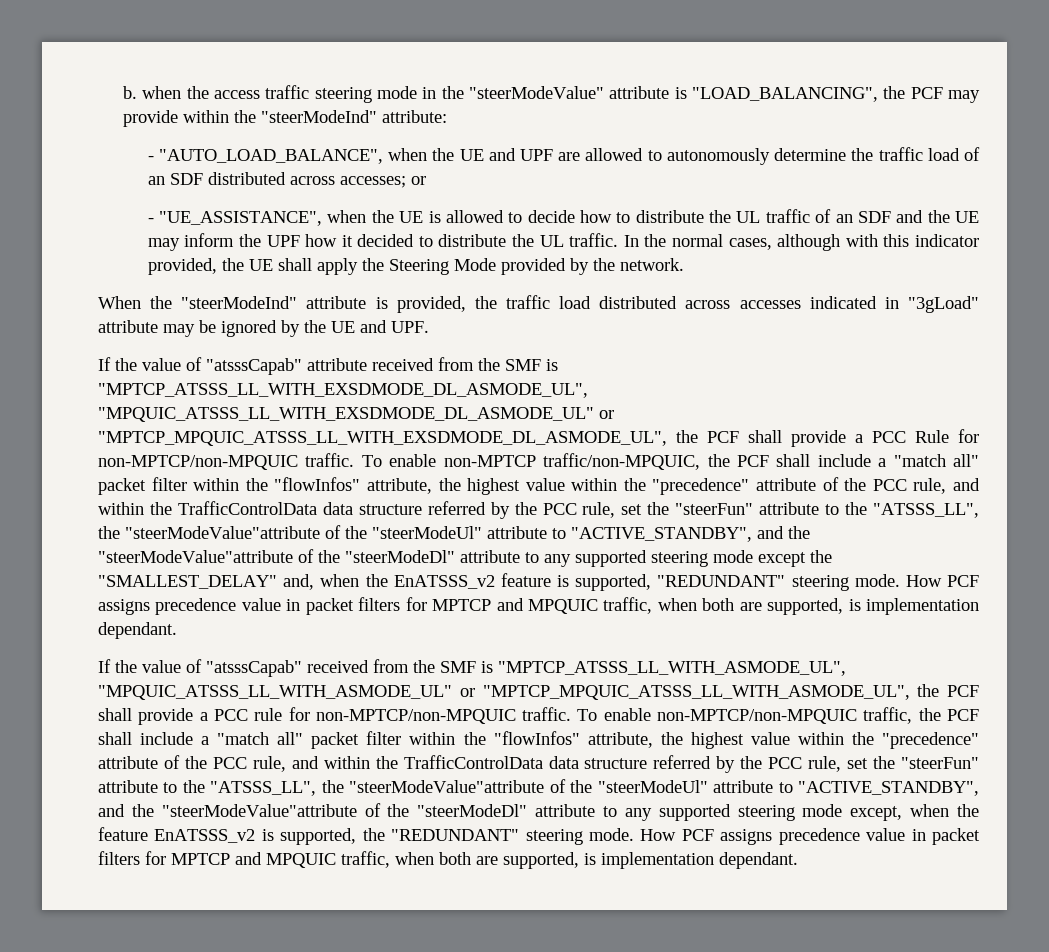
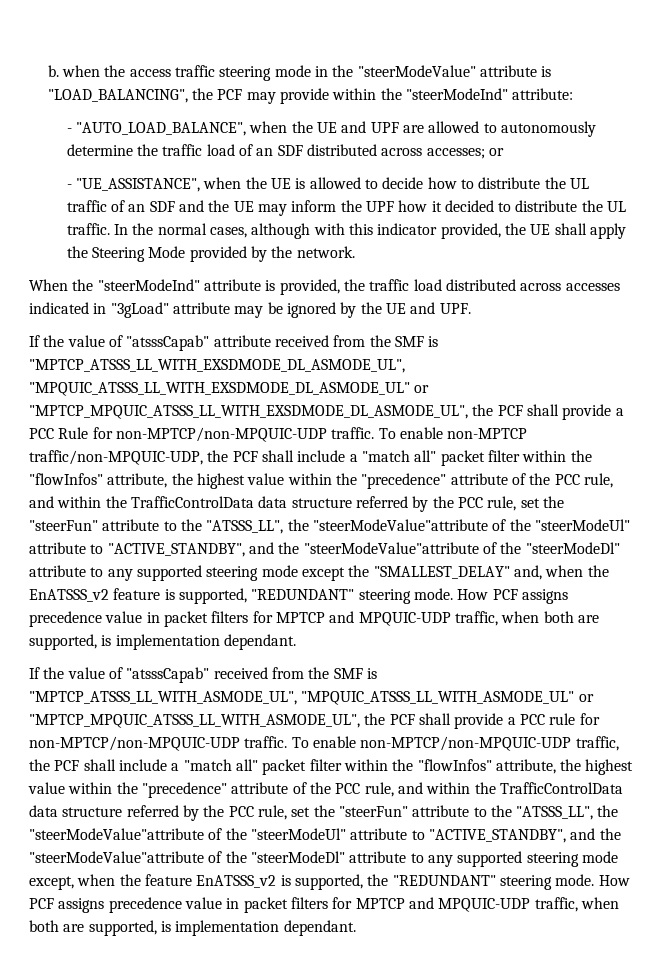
[98,455,298,470] non-MPTCP/non-MPQUIC -> [115,427,327,442] non-MPTCP/non-MPQUIC-UDP
[543,453,701,470] traffic/non-MPQUIC, -> [29,450,203,465] traffic/non-MPQUIC-UDP,
[527,599,598,614] MPQUIC -> [358,612,451,626] MPQUIC-UDP
[315,707,858,724] non-MPTCP/non-MPQUIC traffic. To enable non-MPTCP/non-MPQUIC -> [29,736,572,751] non-MPTCP/non-MPQUIC-UDP traffic. To enable non-MPTCP/non-MPQUIC-UDP
[266,853,336,868] MPQUIC -> [438,898,531,912] MPQUIC-UDP

